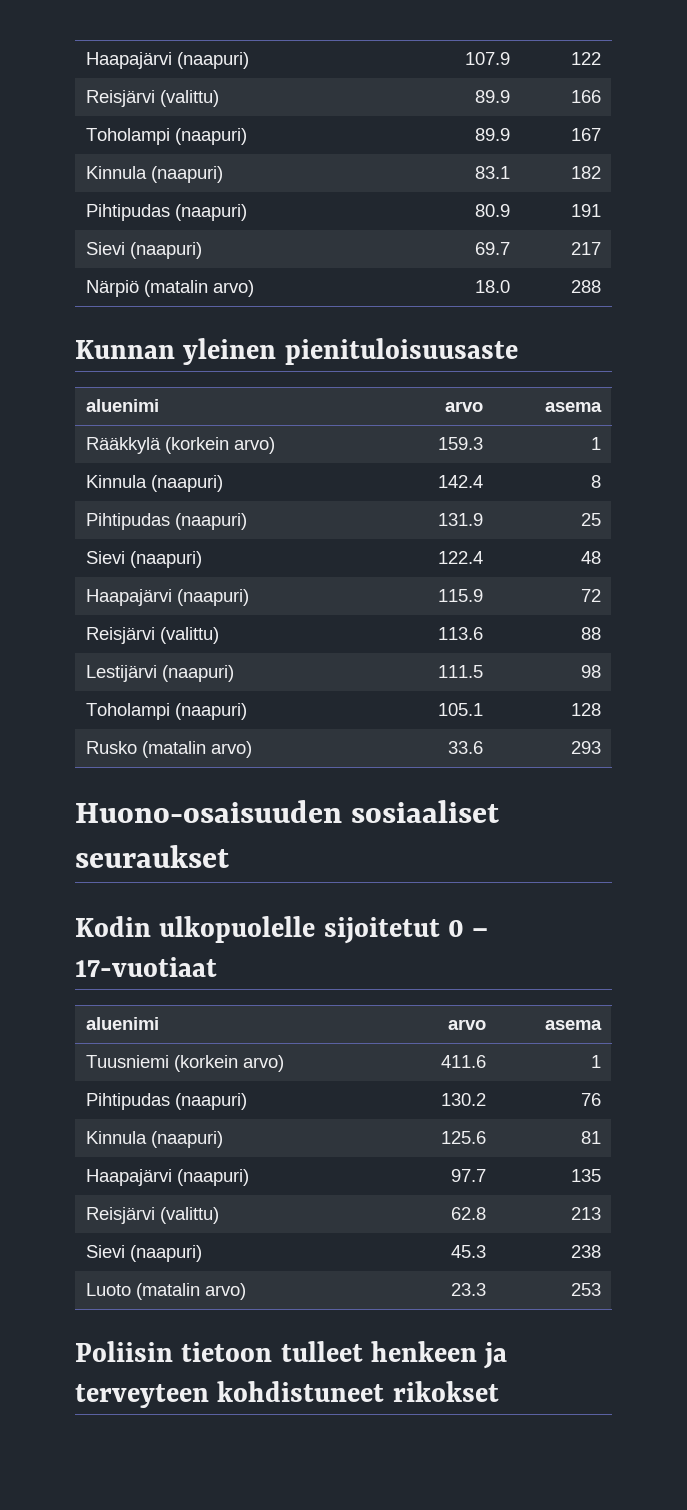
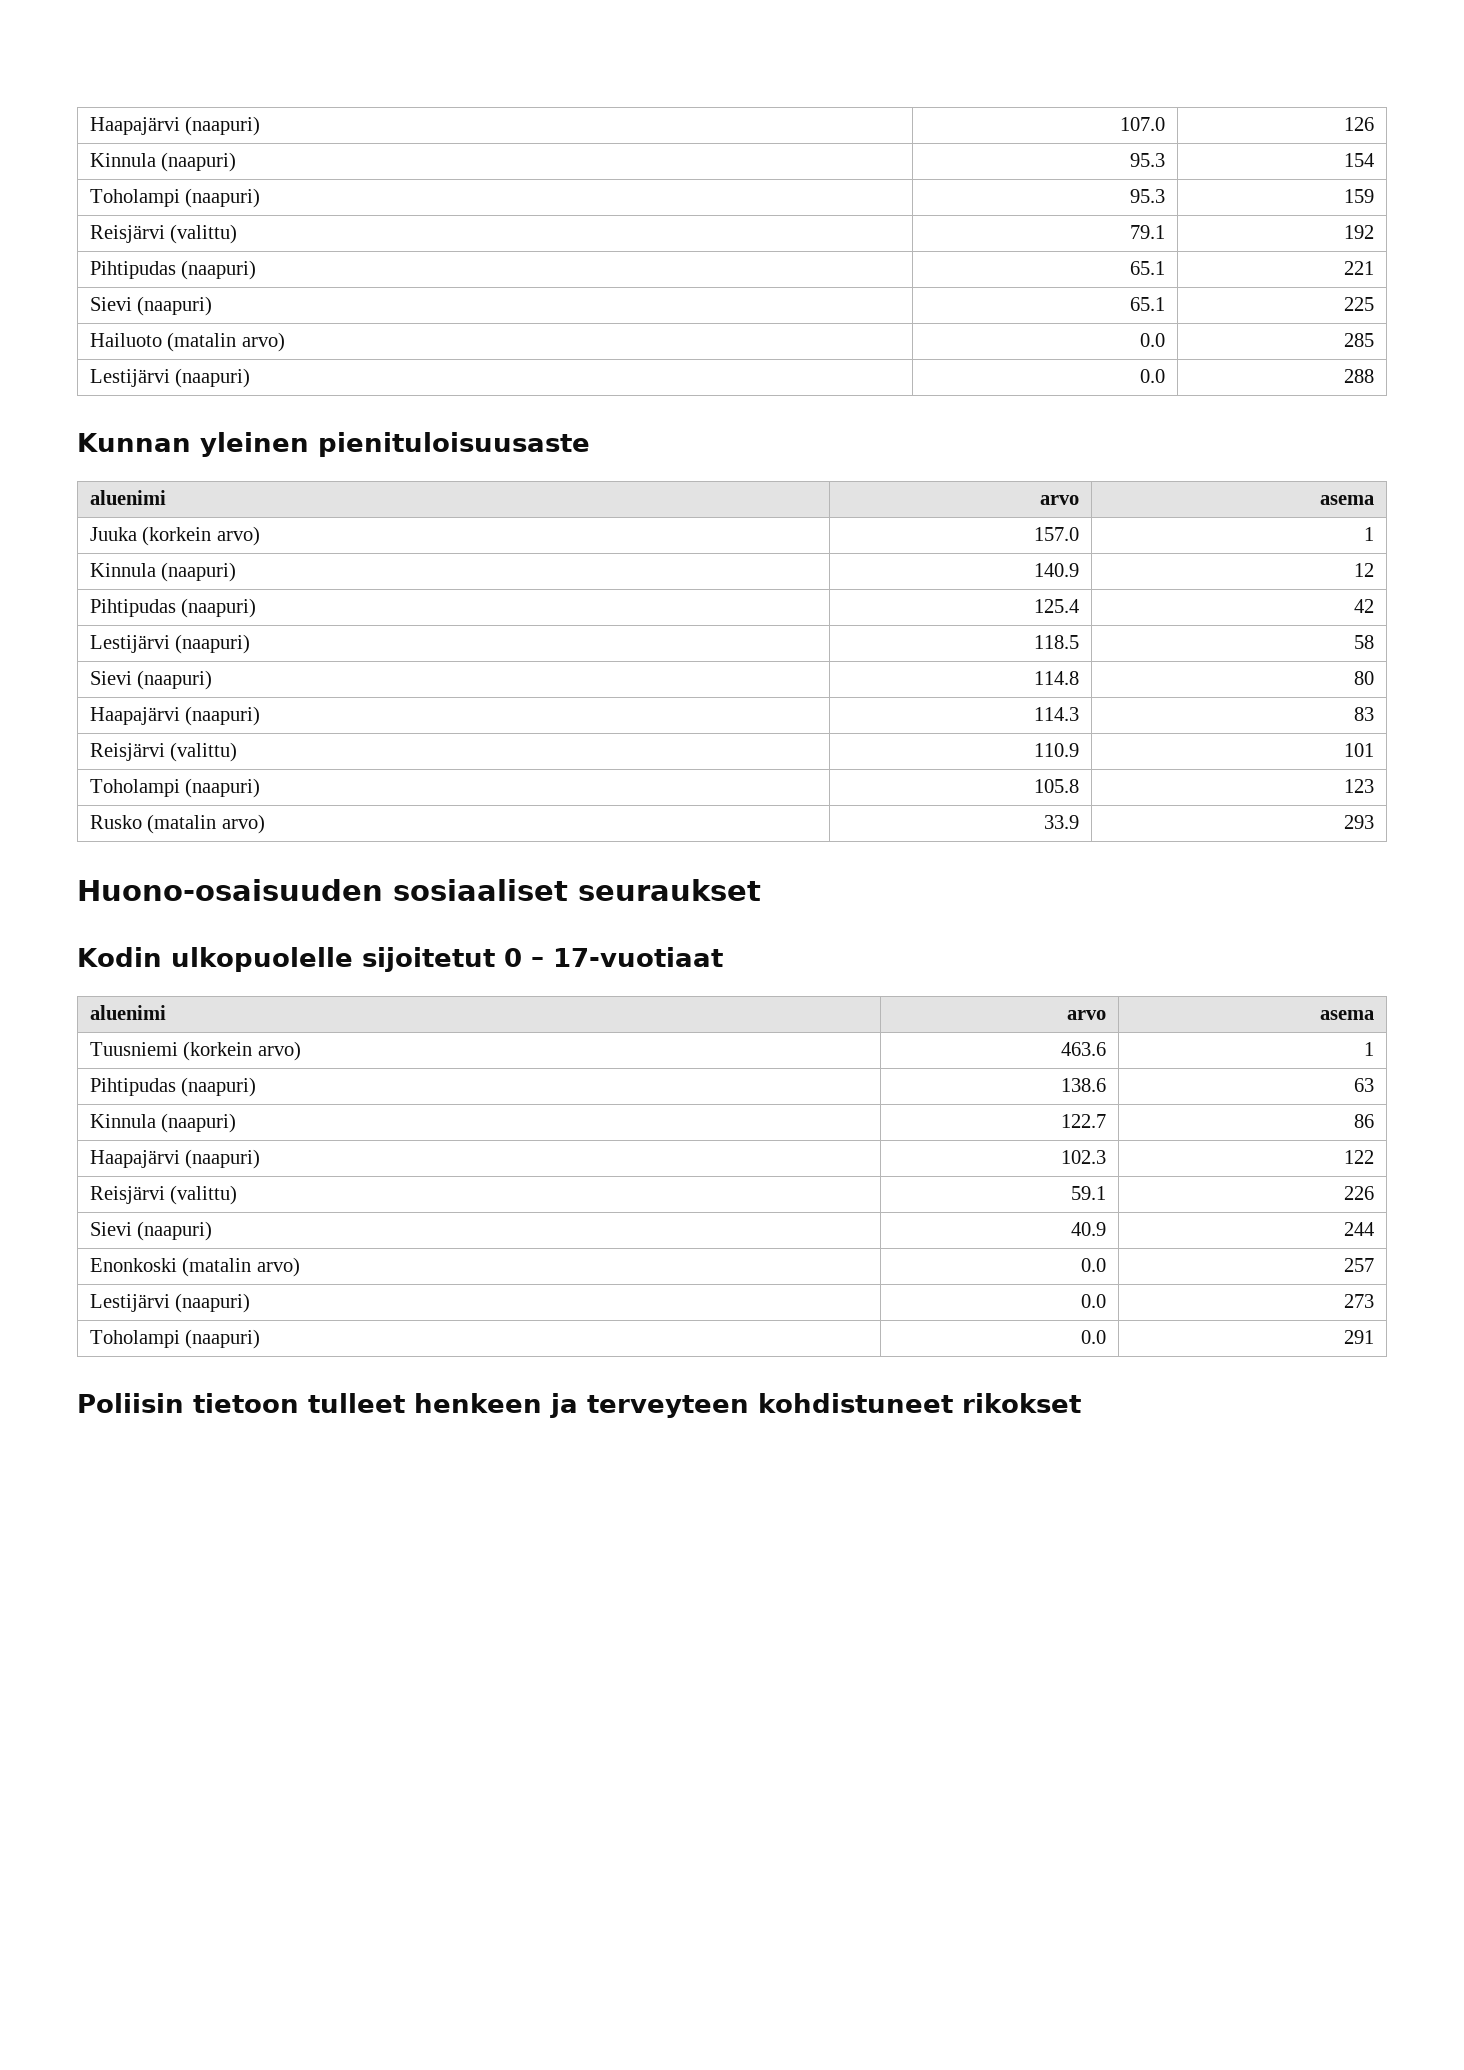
[86,52,250,69] [464,52,510,65] [570,52,601,65] [86,90,220,107] [474,90,510,103] [570,90,601,103] [86,128,248,145] [474,128,510,141] [570,128,601,141] [86,166,224,183] [474,166,510,179] [570,166,601,179] [86,204,248,221] [474,204,510,217] [570,204,601,217] [86,242,203,259] [474,242,510,255] [570,242,601,255] [86,280,255,297] [474,280,510,293] Haapajärvi (naapuri) | 107.9 | 122 // Reisjärvi (valittu) | 89.9 | 166 // Toholampi (naapuri) | 89.9 | 167 // Kinnula (naapuri) | 83.1 | 182 // Pihtipudas (naapuri) | 80.9 | 191 // Sievi (naapuri) | 69.7 | 217 // Närpiö (matalin arvo) | 18.0 -> [89,116,261,136] [1120,117,1166,131] [1344,117,1375,131] [89,152,237,172] [1130,153,1166,167] [1344,153,1375,167] [89,188,261,208] [1130,189,1166,203] [1344,189,1375,203] [89,224,238,244] [1130,225,1166,239] [1344,225,1375,239] [89,260,257,280] [1130,261,1166,275] [1344,261,1375,275] [89,296,213,316] [1130,297,1166,311] [1344,297,1375,311] [89,332,285,352] [1140,333,1166,347] [1344,333,1375,347] [89,368,251,388] [1140,369,1166,383] Haapajärvi (naapuri) | 107.0 | 126 // Kinnula (naapuri) | 95.3 | 154 // Toholampi (naapuri) | 95.3 | 159 // Reisjärvi (valittu) | 79.1 | 192 // Pihtipudas (naapuri) | 65.1 | 221 // Sievi (naapuri) | 65.1 | 225 // Hailuoto (matalin arvo) | 0.0 | 285 // Lestijärvi (naapuri) | 0.0
[86,437,276,454] [437,437,483,450] Rääkkylä (korkein arvo) | 159.3 -> [89,526,260,546] [1034,527,1080,541] Juuka (korkein arvo) | 157.0
[437,475,483,488] [590,475,601,488] [86,513,248,530] [437,513,483,526] [580,513,601,526] [86,551,203,568] [437,551,483,564] [580,551,601,564] [86,589,250,606] [437,589,483,602] [580,589,601,602] [86,627,220,644] [437,627,483,640] [580,627,601,640] [86,665,235,682] [437,665,483,678] [580,665,601,678] [86,703,248,720] [437,703,483,716] [570,703,601,716] 142.4 | 8 // Pihtipudas (naapuri) | 131.9 | 25 // Sievi (naapuri) | 122.4 | 48 // Haapajärvi (naapuri) | 115.9 | 72 // Reisjärvi (valittu) | 113.6 | 88 // Lestijärvi (naapuri) | 111.5 | 98 // Toholampi (naapuri) | 105.1 | 128 -> [1034,563,1080,577] [1354,563,1375,577] [89,598,257,618] [1034,599,1080,613] [1354,599,1375,613] [89,634,251,654] [1034,635,1080,649] [1354,635,1375,649] [89,670,213,690] [1034,671,1080,685] [1354,671,1375,685] [89,706,261,726] [1034,707,1080,721] [1354,707,1375,721] [89,742,238,762] [1034,743,1080,757] [1344,743,1375,757] [89,778,261,798] [1034,779,1080,793] [1344,779,1375,793] 140.9 | 12 // Pihtipudas (naapuri) | 125.4 | 42 // Lestijärvi (naapuri) | 118.5 | 58 // Sievi (naapuri) | 114.8 | 80 // Haapajärvi (naapuri) | 114.3 | 83 // Reisjärvi (valittu) | 110.9 | 101 // Toholampi (naapuri) | 105.8 | 123
[447,741,483,754] 33.6 -> [1044,815,1080,829] 33.9
[440,1055,486,1068] 411.6 -> [1061,1042,1107,1056] 463.6
[440,1093,486,1106] [580,1093,601,1106] [86,1131,224,1148] [440,1131,486,1144] [580,1131,601,1144] [86,1169,250,1186] [450,1169,486,1182] [570,1169,601,1182] [86,1207,220,1224] [450,1207,486,1220] [570,1207,601,1220] [86,1245,203,1262] [450,1245,486,1258] [570,1245,601,1258] [86,1283,247,1300] [450,1283,486,1296] [570,1283,601,1296] 130.2 | 76 // Kinnula (naapuri) | 125.6 | 81 // Haapajärvi (naapuri) | 97.7 | 135 // Reisjärvi (valittu) | 62.8 | 213 // Sievi (naapuri) | 45.3 | 238 // Luoto (matalin arvo) | 23.3 | 253 -> [1061,1078,1107,1092] [1354,1078,1375,1092] [89,1113,237,1133] [1061,1114,1107,1128] [1354,1114,1375,1128] [89,1149,261,1169] [1061,1150,1107,1164] [1344,1150,1375,1164] [89,1185,238,1205] [1071,1186,1107,1200] [1344,1186,1375,1200] [89,1221,213,1241] [1071,1222,1107,1236] [1344,1222,1375,1236] [89,1257,300,1277] [1081,1258,1107,1272] [1344,1258,1375,1272] [89,1293,251,1313] [1081,1294,1107,1308] [1344,1294,1375,1308] [89,1329,261,1349] [1081,1330,1107,1344] [1344,1330,1375,1344] 138.6 | 63 // Kinnula (naapuri) | 122.7 | 86 // Haapajärvi (naapuri) | 102.3 | 122 // Reisjärvi (valittu) | 59.1 | 226 // Sievi (naapuri) | 40.9 | 244 // Enonkoski (matalin arvo) | 0.0 | 257 // Lestijärvi (naapuri) | 0.0 | 273 // Toholampi (naapuri) | 0.0 | 291

